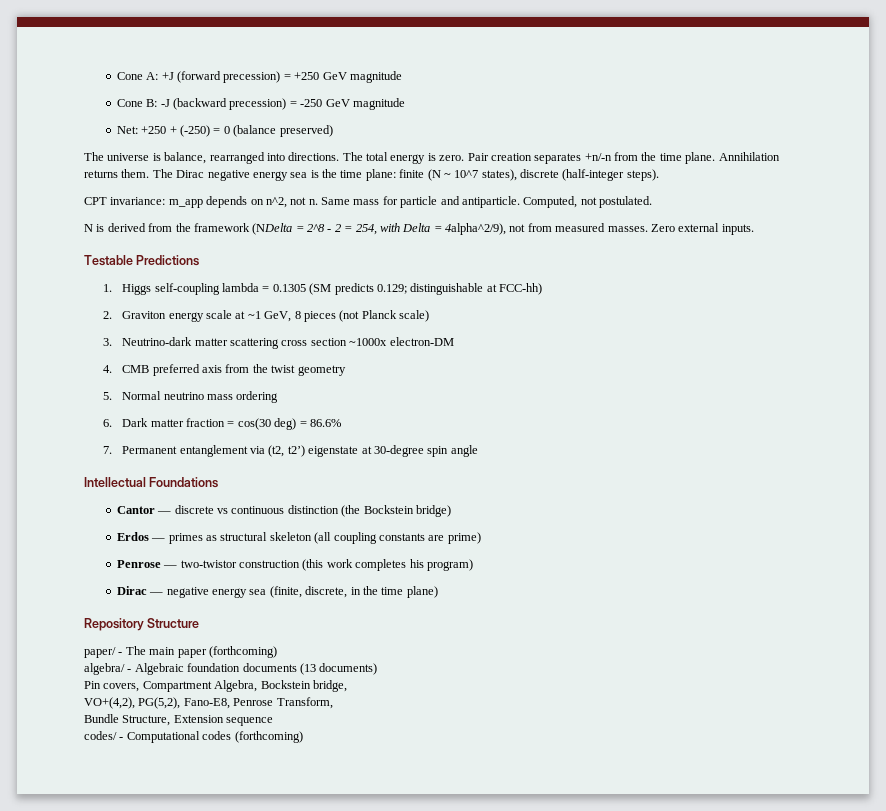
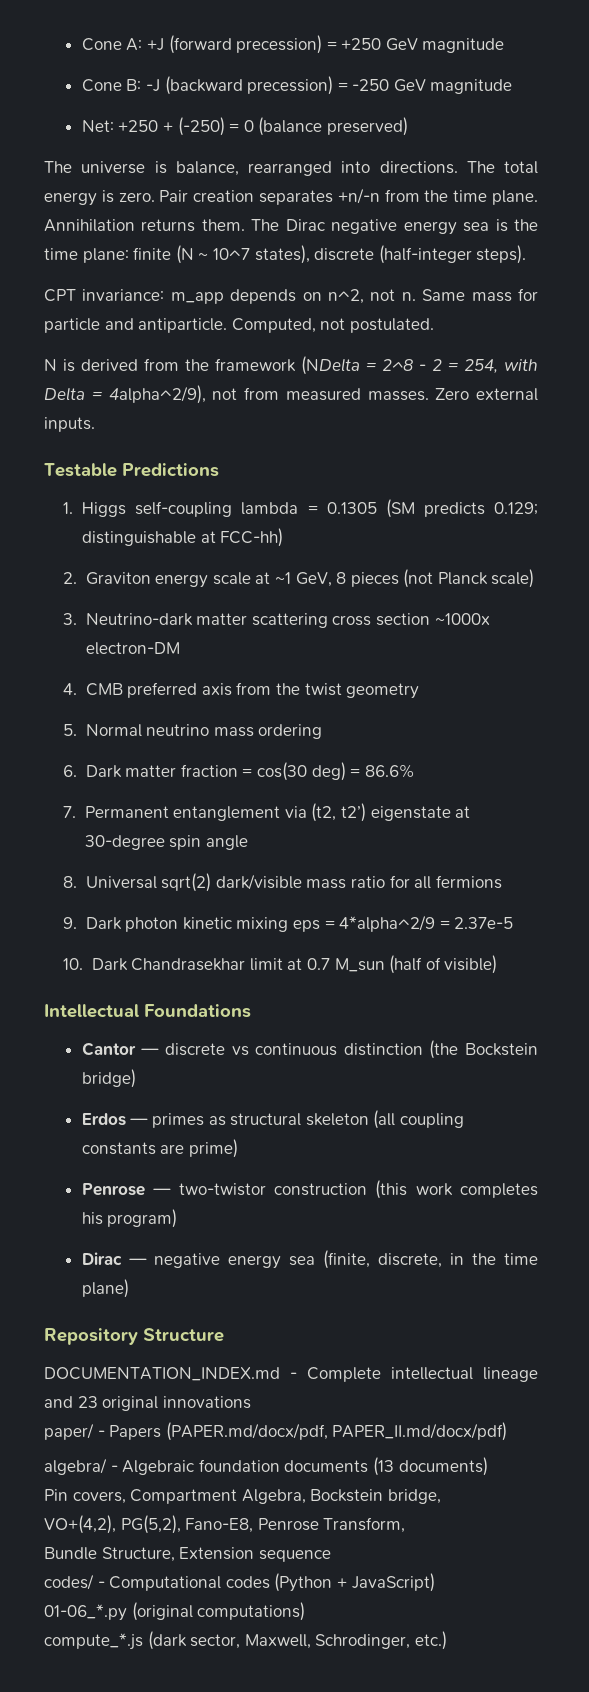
(478, 451) none -> [63,873,502,892] [63,915,514,932] [63,955,498,974] // 8. Universal sqrt(2) dark/visible mass ratio for all fermions // 9. Dark photon kinetic mixing eps = 4*alpha^2/9 = 2.37e-5 // 10. Dark Chandrasekhar limit at 0.7 M_sun (half of visible)
[84,646,277,658] paper/ - The main paper (forthcoming) -> [44,1367,538,1382] [44,1396,251,1411] [44,1422,508,1441] DOCUMENTATION_INDEX.md - Complete intellectual lineage and 23 original innovations // paper/ - Papers (PAPER.md/docx/pdf, PAPER_II.md/docx/pdf)
[234,731,303,743] (forthcoming) -> [274,1573,435,1592] [44,1602,306,1621] [44,1631,447,1650] (Python + JavaScript) // 01-06_*.py (original computations) // compute_*.js (dark sector, Maxwell, Schrodinger, etc.)

